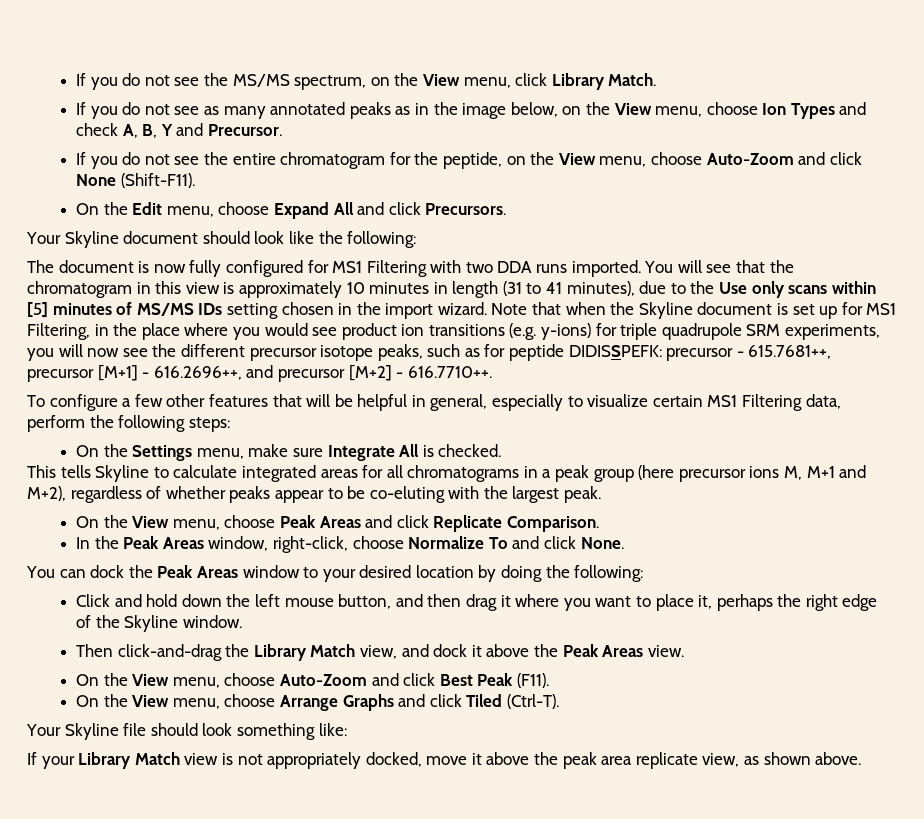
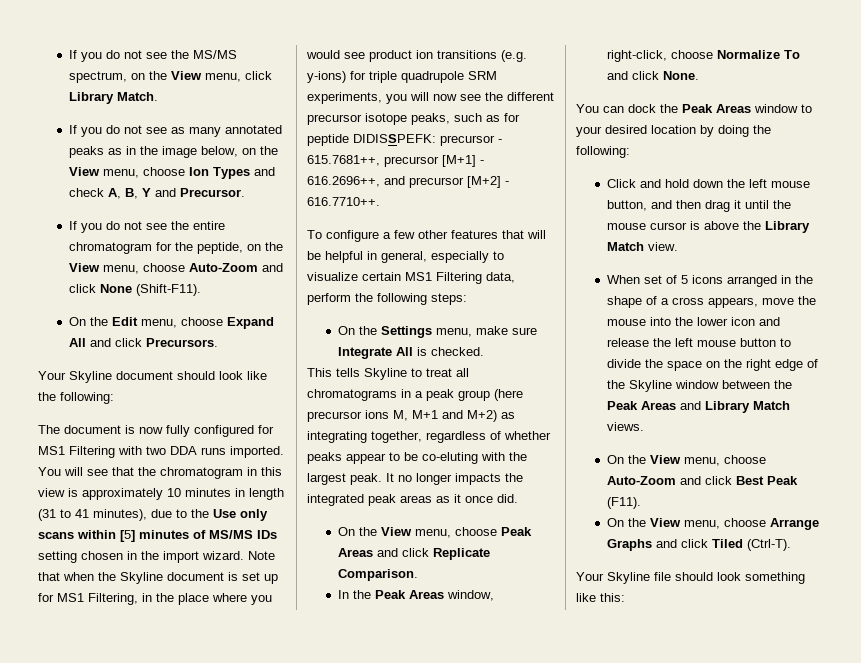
[173,465,384,482] calculate integrated areas for -> [426,368,452,377] treat
[27,486,66,501] M+2), -> [467,410,515,422] [307,431,422,443] M+2) as integrating together,
(602, 494) none -> [386,473,523,485] [307,494,518,506] It no longer impacts the integrated peak areas as it once did.
[515,594,773,611] where you want to place it, perhaps -> [745,200,792,209] [607,221,811,233] [607,242,679,251] [607,275,814,287] [607,296,817,308] [607,317,781,326] [607,338,792,347] [607,359,721,371] until the mouse cursor is above the Library Match view. // When set of 5 icons arranged in the shape of a cross appears, move the mouse into the lower icon and release the left mouse button to divide the space on
[182,615,242,628] [76,644,684,661] window. // Then click-and-drag the Library Match view, and dock it above the Peak Areas view. -> [675,380,793,389] [607,401,791,413] [607,422,645,431] window between the Peak Areas and Library Match views.
[318,723,347,736] [27,752,862,769] like: // If your Library Match view is not appropriately docked, move it above the peak area replicate view, as shown above. -> [576,593,625,602] like this:

